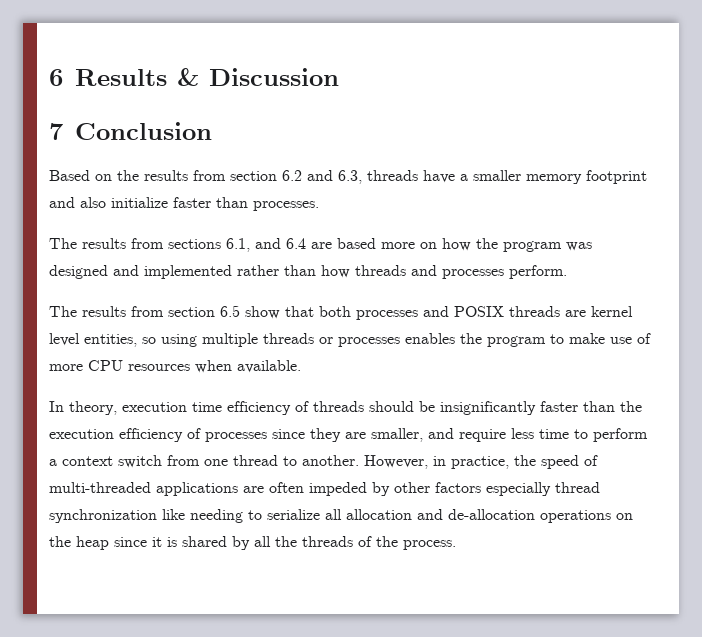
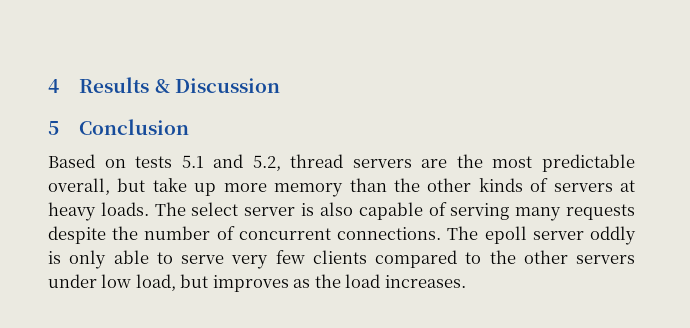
[49,69,63,86] 6 -> [48,79,59,93] 4
[49,123,63,140] 7 -> [48,121,59,135] 5
[117,170,647,184] [49,197,319,211] [49,238,592,252] [49,265,567,279] [49,305,633,320] [49,333,651,347] [49,360,301,373] [49,401,642,415] [49,428,648,442] [49,455,598,469] [49,482,600,496] [49,509,633,523] [49,536,456,550] the results from section 6.2 and 6.3, threads have a smaller memory footprint and also initialize faster than processes. // The results from sections 6.1, and 6.4 are based more on how the program was designed and implemented rather than how threads and processes perform. // The results from section 6.5 show that both processes and POSIX threads are kernel level entities, so using multiple threads or processes enables the program to make use of more CPU resources when available. // In theory, execution time efficiency of threads should be insignificantly faster than the execution efficiency of processes since they are smaller, and require less time to perform a context switch from one thread to another. However, in practice, the speed of multi-threaded applications are often impeded by other factors especially thread synchronization like needing to serialize all allocation and de-allocation operations on the heap since it is shared by all the threads of the process. -> [135,154,636,172] [48,178,635,197] [48,202,635,221] [48,226,636,245] [48,250,635,269] [48,274,466,292] tests 5.1 and 5.2, thread servers are the most predictable overall, but take up more memory than the other kinds of servers at heavy loads. The select server is also capable of serving many requests despite the number of concurrent connections. The epoll server oddly is only able to serve very few clients compared to the other servers under low load, but improves as the load increases.

